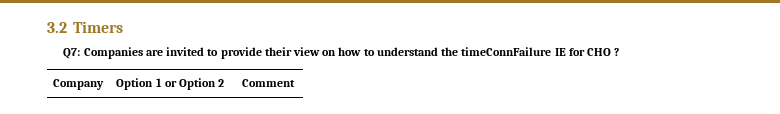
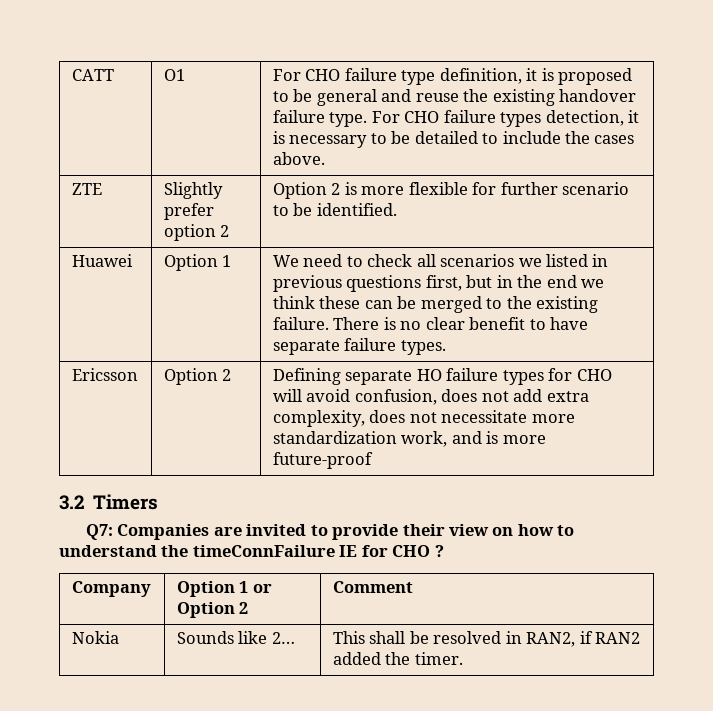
(47, 27) none -> [71,69,114,81] [163,69,185,81] [272,68,632,85] [272,89,636,106] [272,110,639,127] [272,131,635,148] [272,152,325,165] [71,183,102,195] [163,182,223,199] [163,203,214,220] [163,224,230,241] [272,182,629,199] [272,203,397,216] [71,254,133,267] [163,254,232,271] [272,254,609,267] [272,275,604,292] [272,296,598,313] [272,317,588,330] [272,338,446,355] [71,368,138,381] [163,368,232,385] [272,368,612,385] [272,389,589,405] [272,410,575,427] [272,431,546,447] [272,452,373,469] CATT | O1 | For CHO failure type definition, it is proposed to be general and reuse the existing handover failure type. For CHO failure types detection, it is necessary to be detailed to include the cases above. // ZTE | Slightly prefer option 2 | Option 2 is more flexible for further scenario to be identified. // Huawei | Option 1 | We need to check all scenarios we listed in previous questions first, but in the end we think these can be merged to the existing failure. There is no clear benefit to have separate failure types. // Ericsson | Option 2 | Defining separate HO failure types for CHO will avoid confusion, does not add extra complexity, does not necessitate more standardization work, and is more future-proof //
(296, 83) none -> [71,631,119,644] [176,631,295,644] [332,631,640,647] [332,652,463,665] // Nokia | Sounds like 2… | This shall be resolved in RAN2, if RAN2 added the timer.

